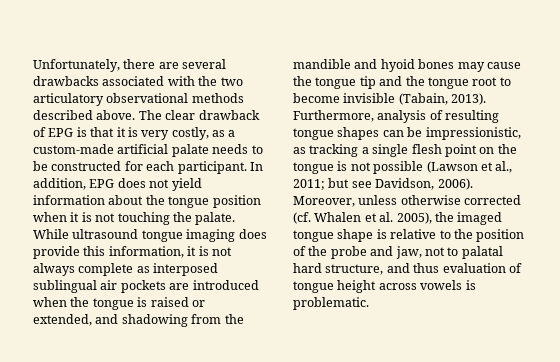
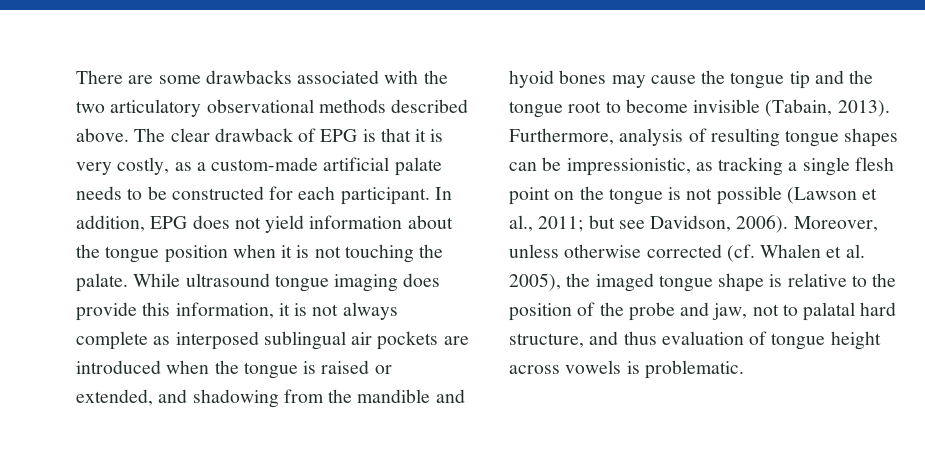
[33,59,227,72] Unfortunately, there are several -> [76,70,201,84] There are some

